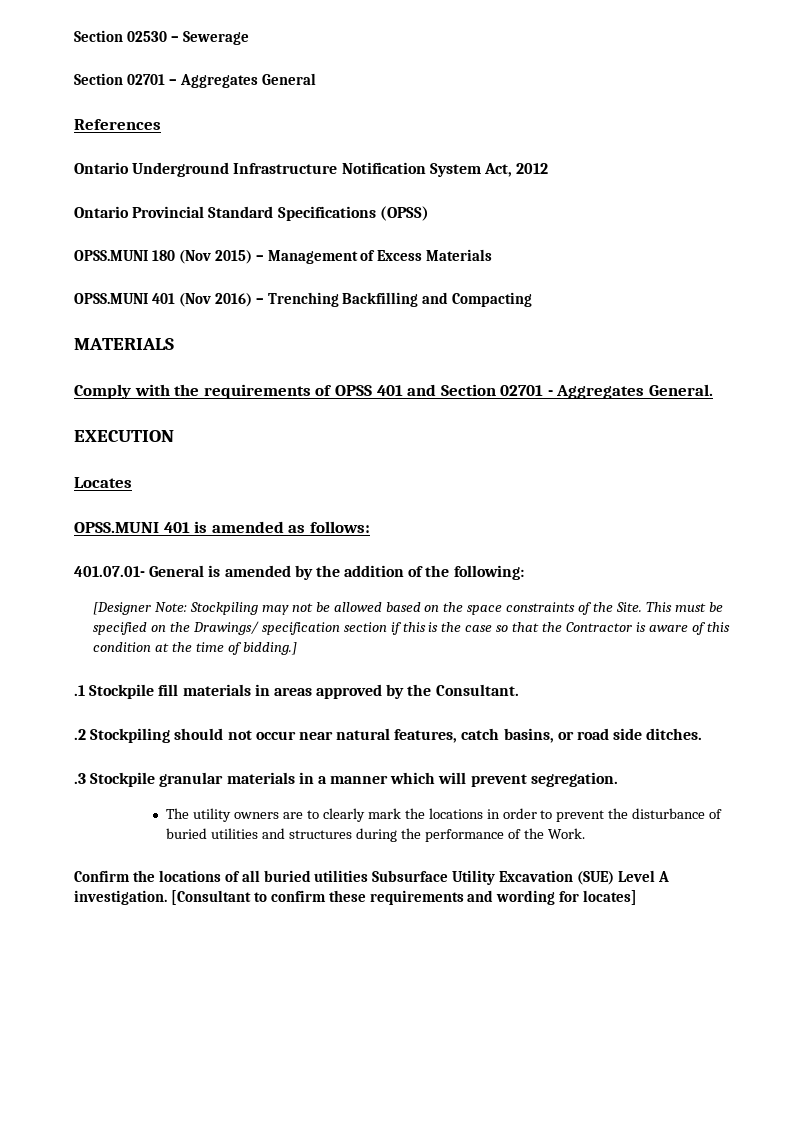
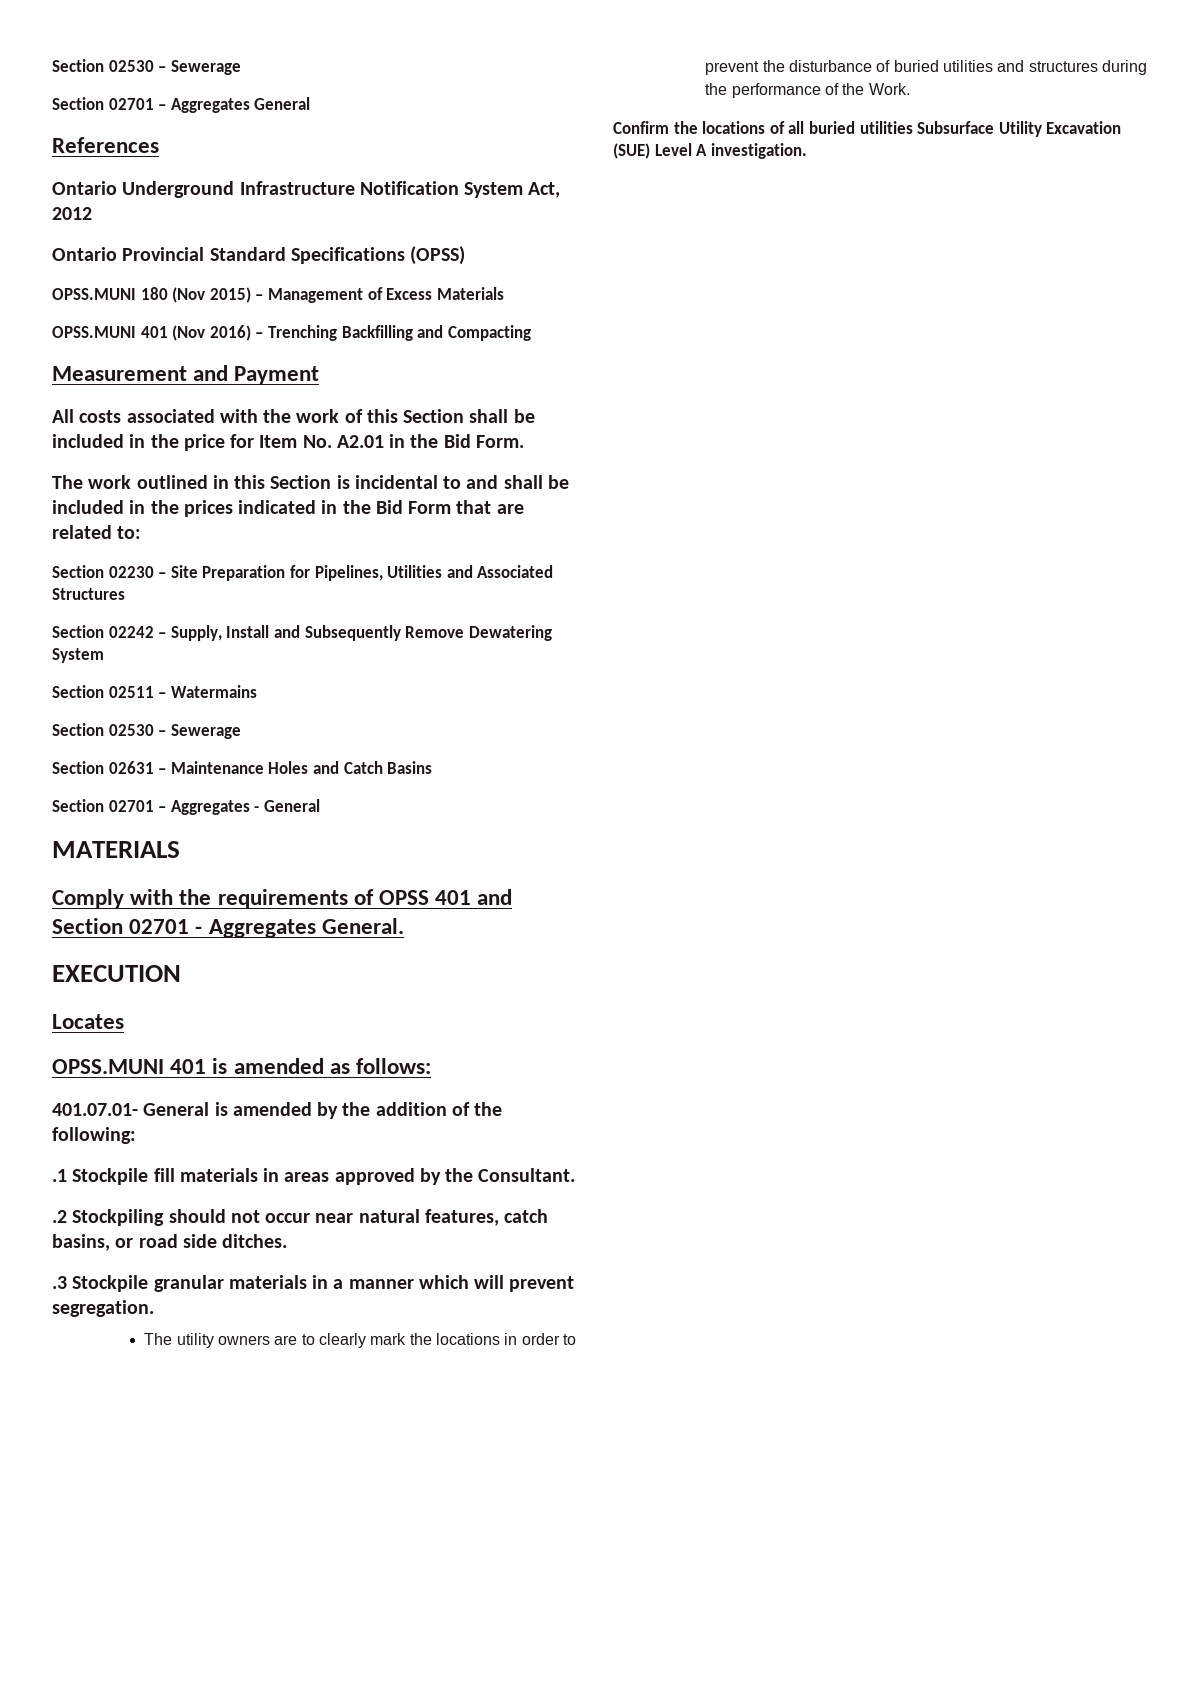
(533, 299) none -> [52,365,320,385] [52,409,535,423] [52,434,524,451] [52,475,569,489] [52,500,524,517] [52,525,142,539] [52,565,554,581] [52,588,125,600] [52,625,552,641] [52,648,104,663] [52,685,257,698] [52,723,241,739] [52,761,433,774] [52,799,320,815] // Measurement and Payment // All costs associated with the work of this Section shall be included in the price for Item No. A2.01 in the Bid Form. // The work outlined in this Section is incidental to and shall be included in the prices indicated in the Bid Form that are related to: // Section 02230 – Site Preparation for Pipelines, Utilities and Associated Structures // Section 02242 – Supply, Install and Subsequently Remove Dewatering System // Section 02511 – Watermains // Section 02530 – Sewerage // Section 02631 – Maintenance Holes and Catch Basins // Section 02701 – Aggregates - General
[93,602,723,615] [93,621,730,635] [93,642,297,655] // [Designer Note: Stockpiling may not be allowed based on the space constraints of the Site. This must be specified on the Drawings/ specification section if this is the case so that the Contractor is aware of this condition at the time of bidding.] -> (136, 1135) none
[170,890,638,905] [Consultant to confirm these requirements and wording for locates] -> (807, 151) none

